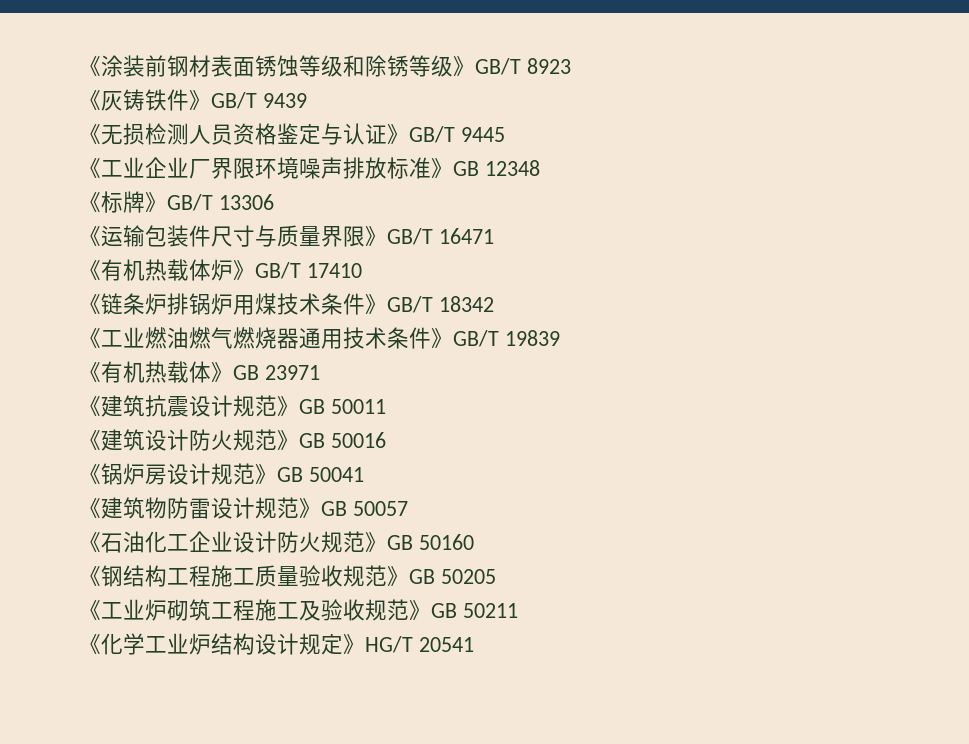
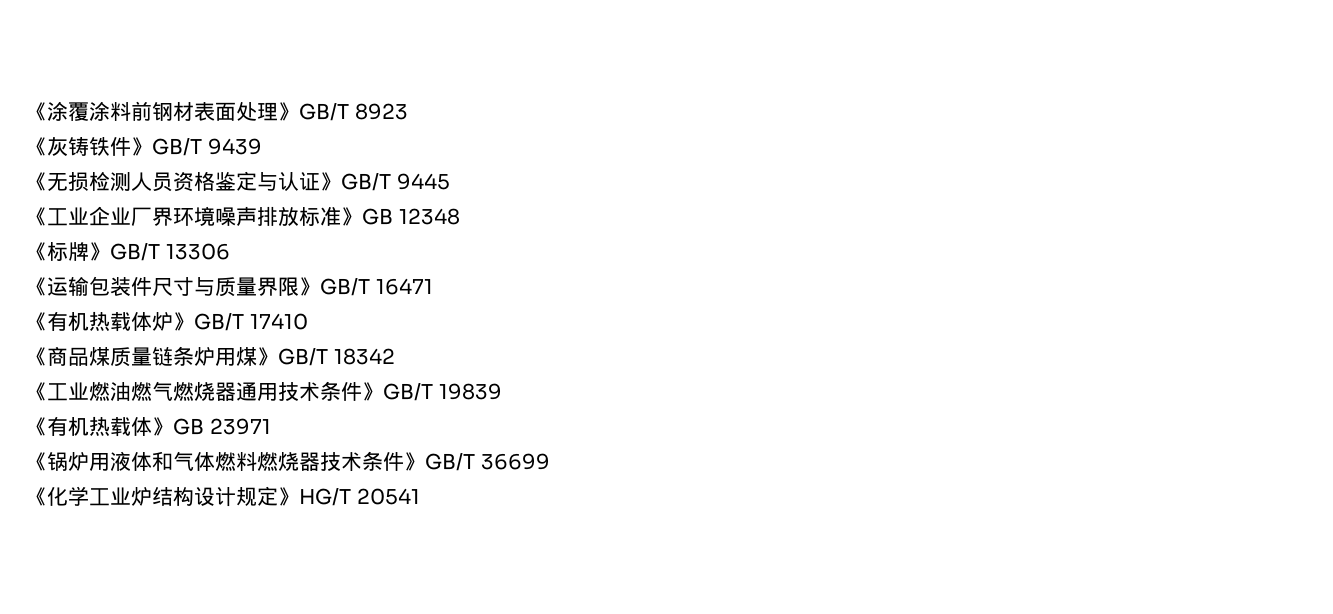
[123,55,145,77] 装 -> [68,101,131,121] 覆涂料
[255,55,453,77] 锈蚀等级和除锈等级 -> [236,101,278,121] 处理
[233,158,255,179] 限 -> (173, 216) none
[101,293,365,315] 链条炉排锅炉用煤技术条件 -> [47,346,257,367] 商品煤质量链条炉用煤
[101,395,386,417] [79,429,386,451] [79,463,364,485] [79,497,408,519] [79,531,474,553] [79,565,496,587] [79,599,518,621] 建筑抗震设计规范》GB 50011 // 《建筑设计防火规范》GB 50016 // 《锅炉房设计规范》GB 50041 // 《建筑物防雷设计规范》GB 50057 // 《石油化工企业设计防火规范》GB 50160 // 《钢结构工程施工质量验收规范》GB 50205 // 《工业炉砌筑工程施工及验收规范》GB 50211 -> [47,451,550,471] 锅炉用液体和气体燃料燃烧器技术条件》GB/T 36699

